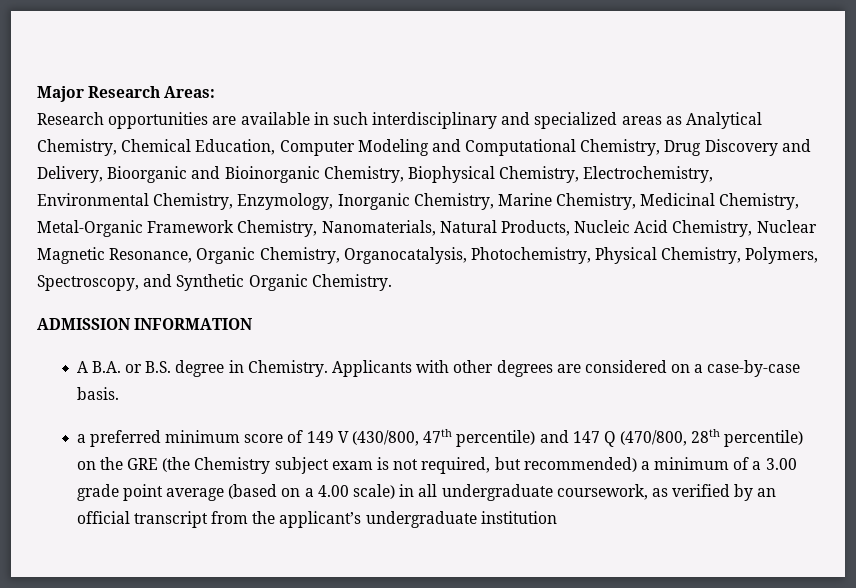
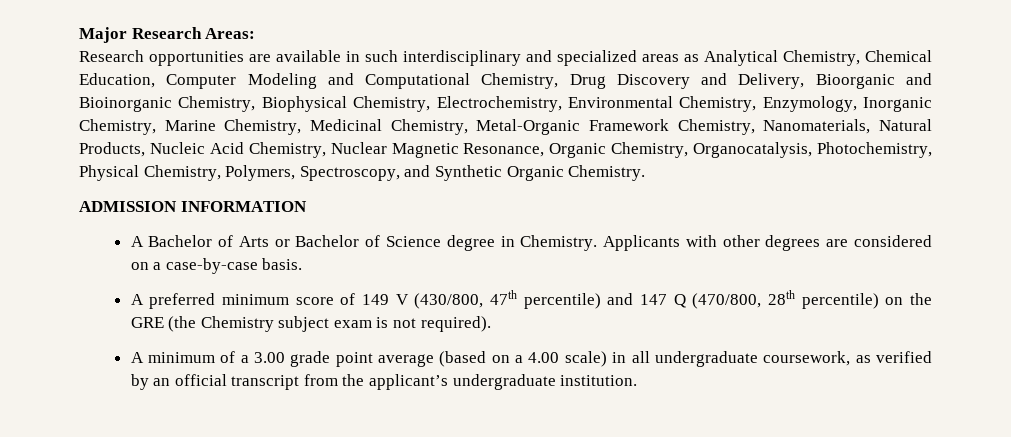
[91,361,172,373] B.A. or B.S. -> [148,235,441,247] Bachelor of Arts or Bachelor of Science
[76,434,86,443] a -> [130,294,144,305] A
[421,457,650,474] required, but recommended) a -> [420,316,491,332] [130,352,144,363] required). // A
[480,511,557,524] institution -> [560,375,638,386] institution.

